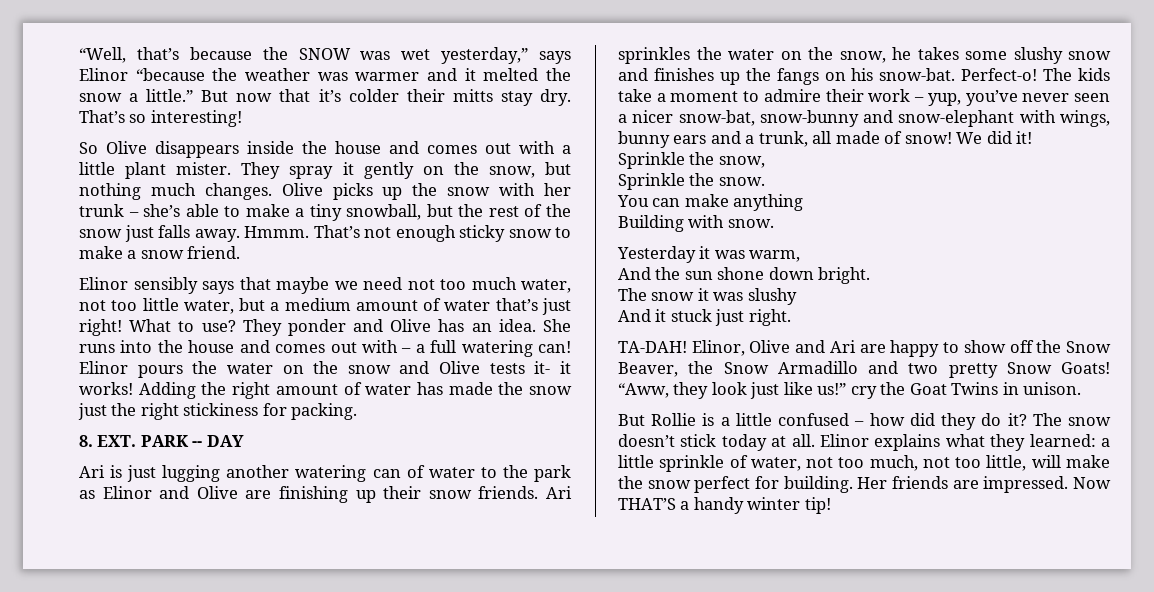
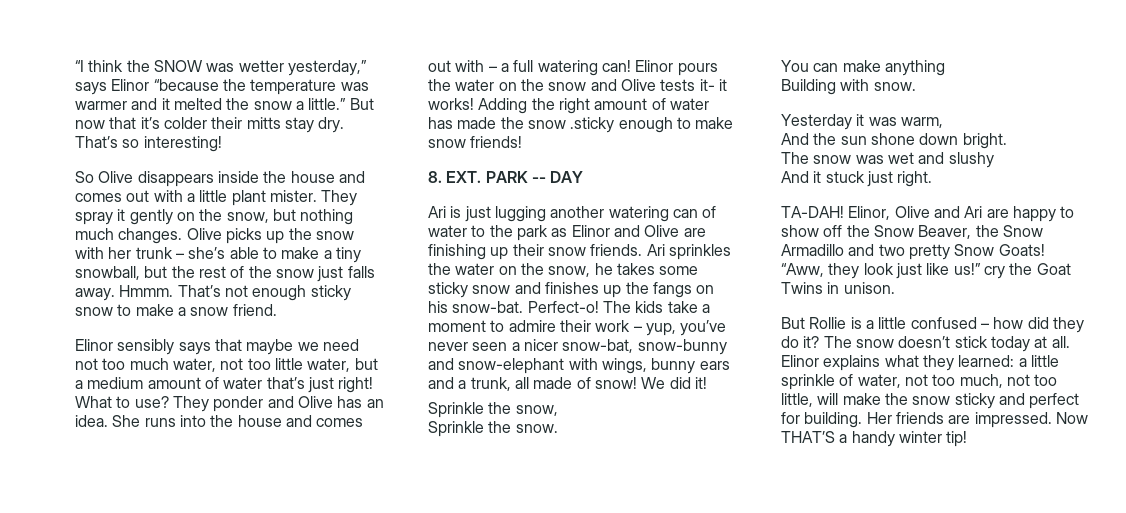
[79,47,252,63] “Well, that’s because -> [75,60,124,72] “I think
[401,49,431,60] wet -> [238,60,284,72] wetter
[245,68,310,81] weather -> [250,79,337,95] temperature
[78,403,358,420] just the right stickiness for packing. -> [570,117,734,133] [428,136,523,148] .sticky enough to make snow friends!
[1013,47,1063,64] slushy -> [428,282,468,298] sticky
[697,288,744,301] it was -> [855,152,945,164] was wet and
(691, 484) none -> [954,393,1025,409] sticky and

